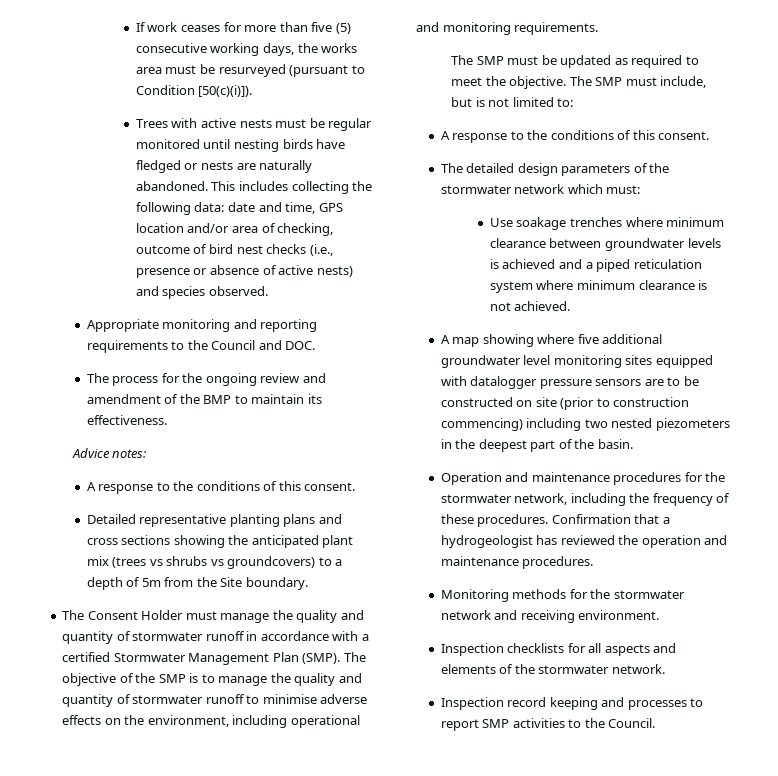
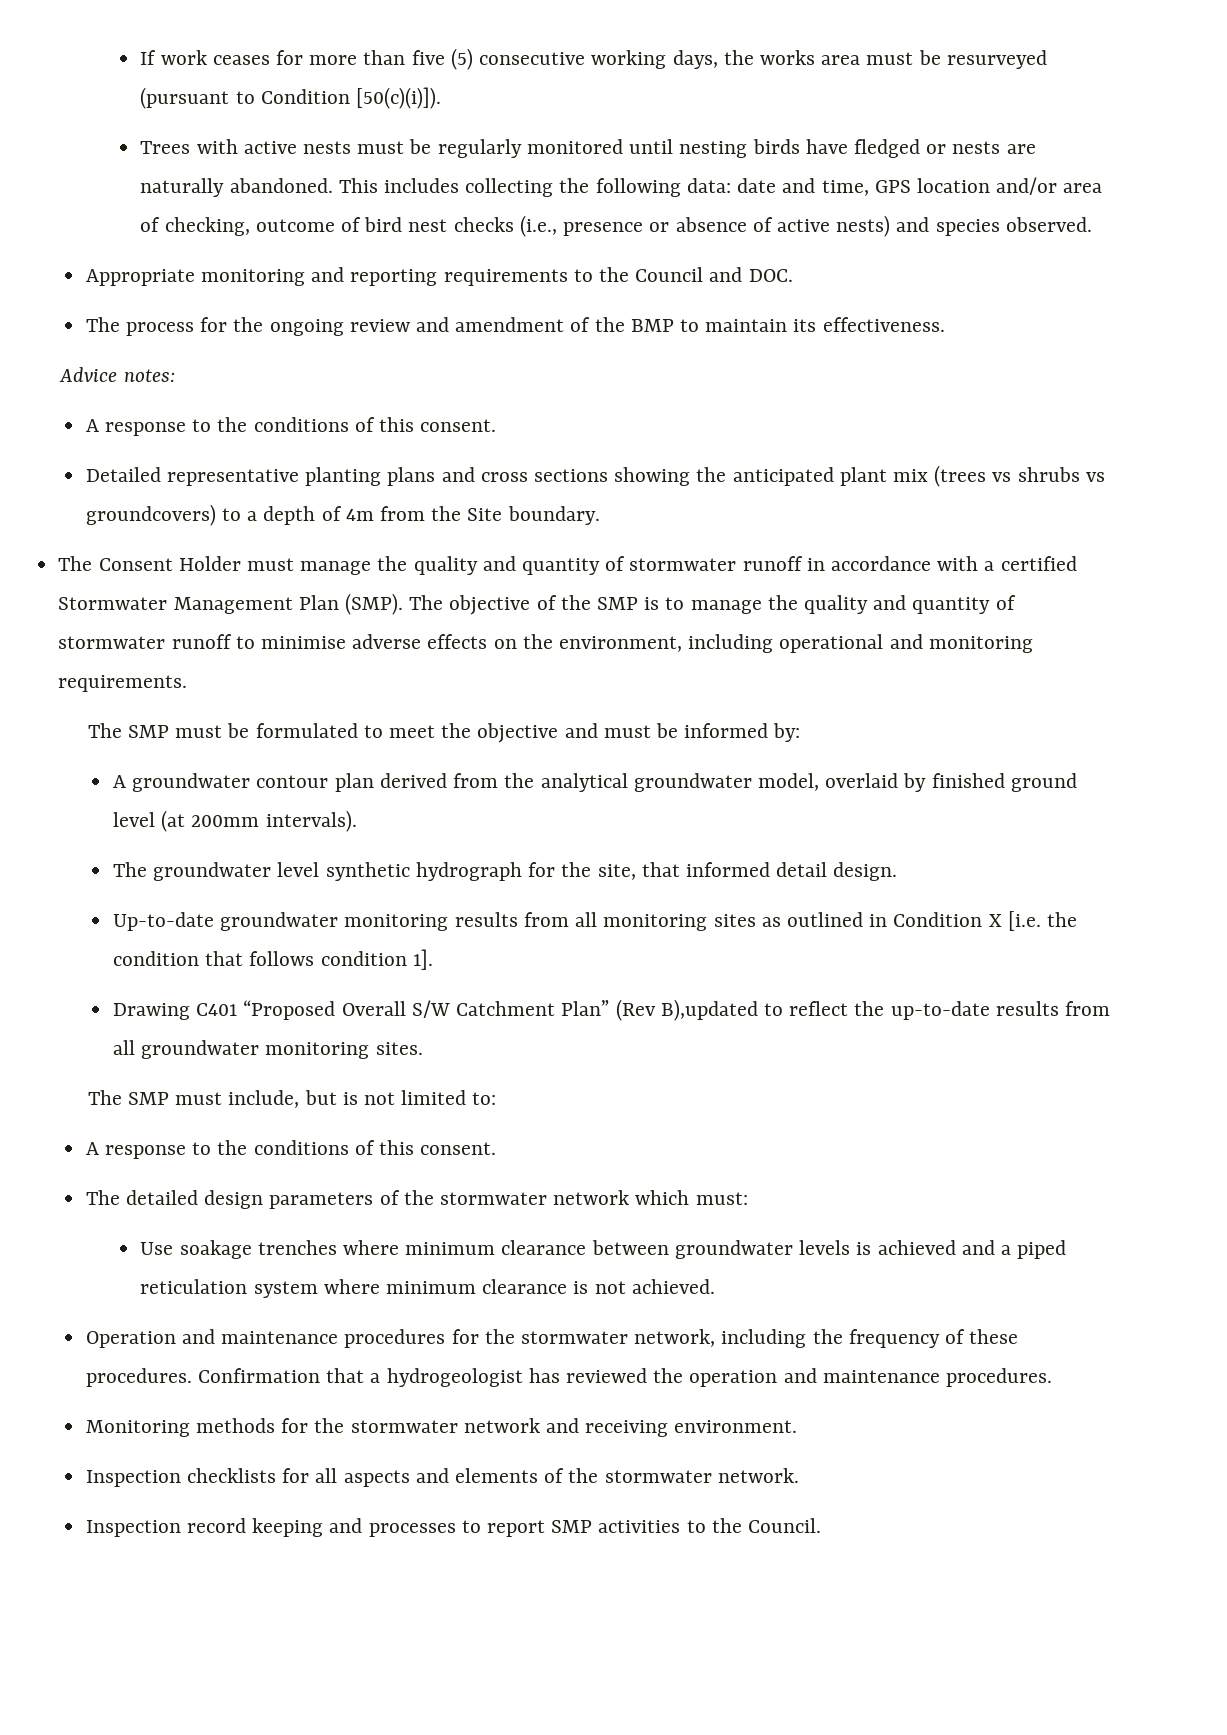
[328,118,373,131] regular -> [437,139,522,158] regularly
[141,578,161,587] 5m -> [345,509,374,521] 4m
[560,55,699,68] [451,76,567,89] updated as required to meet the objective. -> [255,723,801,743] [113,773,1077,792] [113,810,357,832] [113,862,898,881] [113,911,1077,931] [113,949,433,970] [113,999,1110,1021] [113,1040,423,1059] formulated to meet the objective and must be informed by: // A groundwater contour plan derived from the analytical groundwater model, overlaid by finished ground level (at 200mm intervals). // The groundwater level synthetic hydrograph for the site, that informed detail design. // Up-to-date groundwater monitoring results from all monitoring sites as outlined in Condition X [i.e. the condition that follows condition 1]. // Drawing C401 “Proposed Overall S/W Catchment Plan” (Rev B),updated to reflect the up-to-date results from all groundwater monitoring sites. //
[440,334,663,347] [440,355,713,368] [440,376,699,389] [440,397,690,410] [440,418,730,431] [440,439,633,452] // A map showing where five additional groundwater level monitoring sites equipped with datalogger pressure sensors are to be constructed on site (prior to construction commencing) including two nested piezometers in the deepest part of the basin. -> (715, 1286) none

